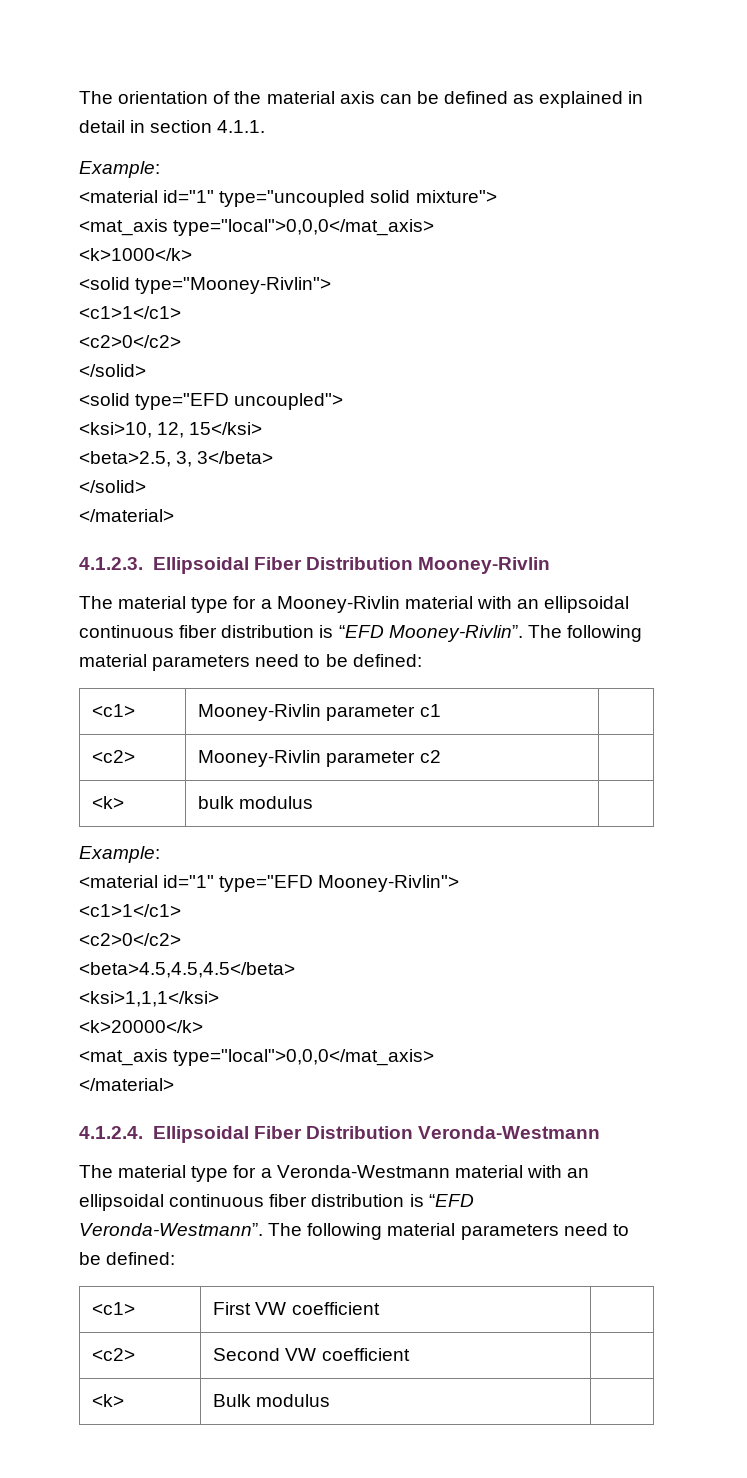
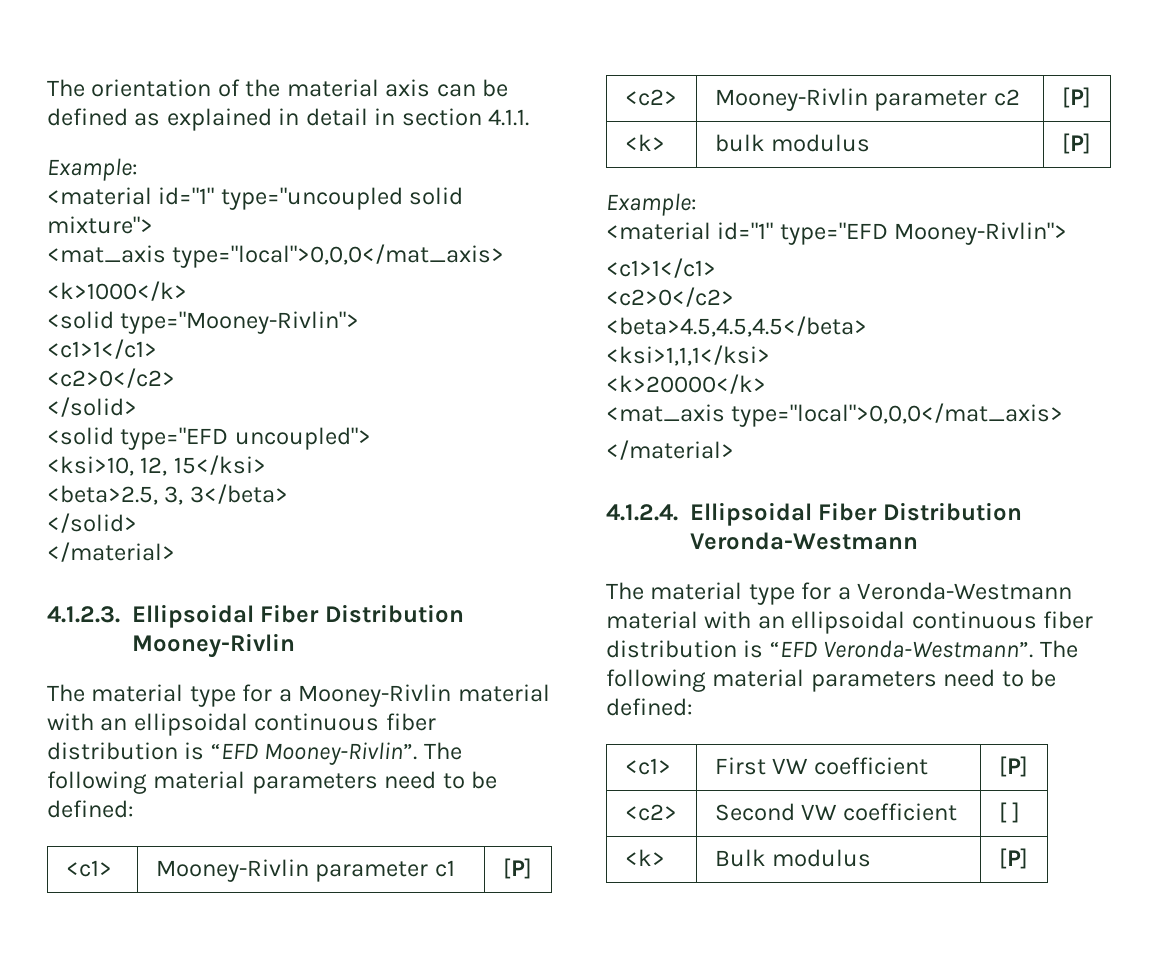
(441, 710) none -> [502,858,532,879] [P]
(441, 756) none -> [1061,87,1091,108] [P]
(314, 802) none -> [1061,133,1091,154] [P]
(380, 1308) none -> [998,756,1028,777] [P]
(410, 1354) none -> [998,802,1021,823] [ ]
(331, 1400) none -> [998,848,1028,869] [P]

